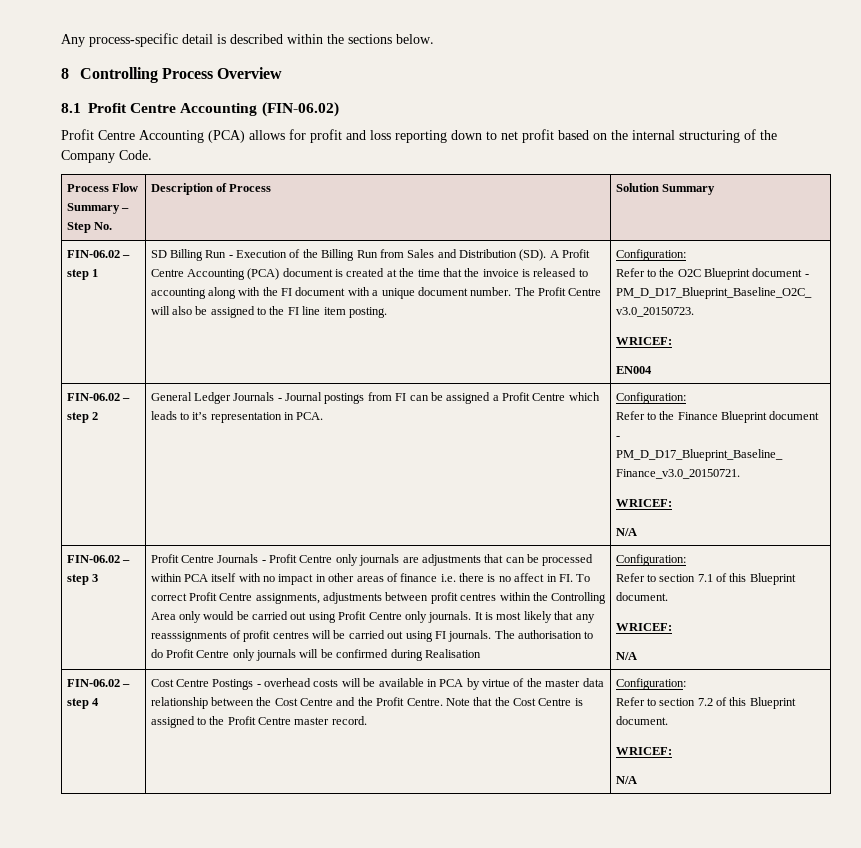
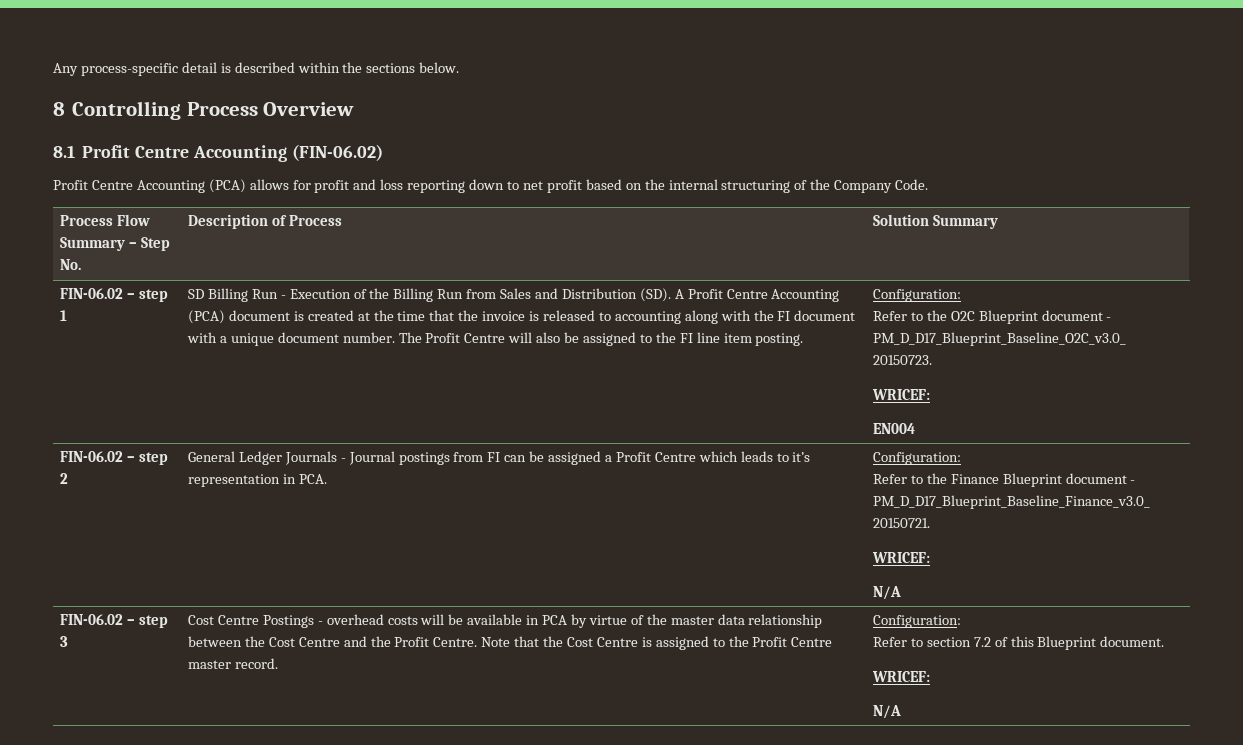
[150,554,594,566] [150,573,591,585] [150,592,607,604] [150,611,595,623] [150,630,594,642] [150,649,481,661] [615,554,686,566] [615,573,796,585] [615,592,668,601] [615,623,672,631] [615,652,637,660] [66,679,130,687] [66,698,99,709] | Profit Centre Journals - Profit Centre only journals are adjustments that can be processed within PCA itself with no impact in other areas of finance i.e. there is no affect in FI. To correct Profit Centre assignments, adjustments between profit centres within the Controlling Area only would be carried out using Profit Centre only journals. It is most likely that any reasssignments of profit centres will be carried out using FI journals. The authorisation to do Profit Centre only journals will be confirmed during Realisation | Configuration: // Refer to section 7.1 of this Blueprint document. // WRICEF: // N/A // FIN-06.02 – step 4 -> (68, 641) none

